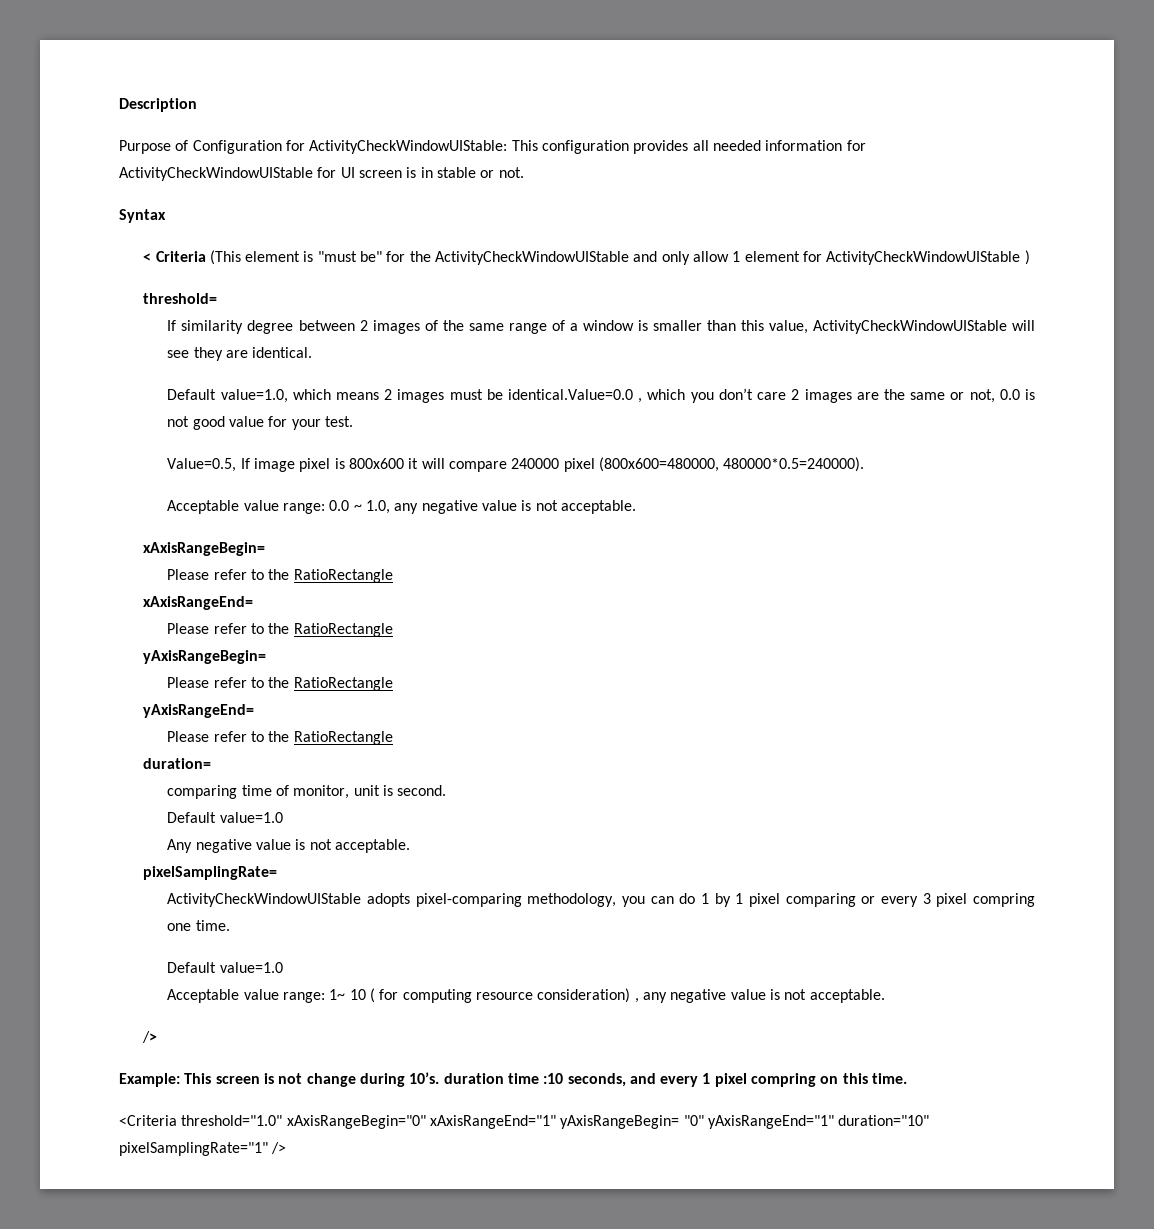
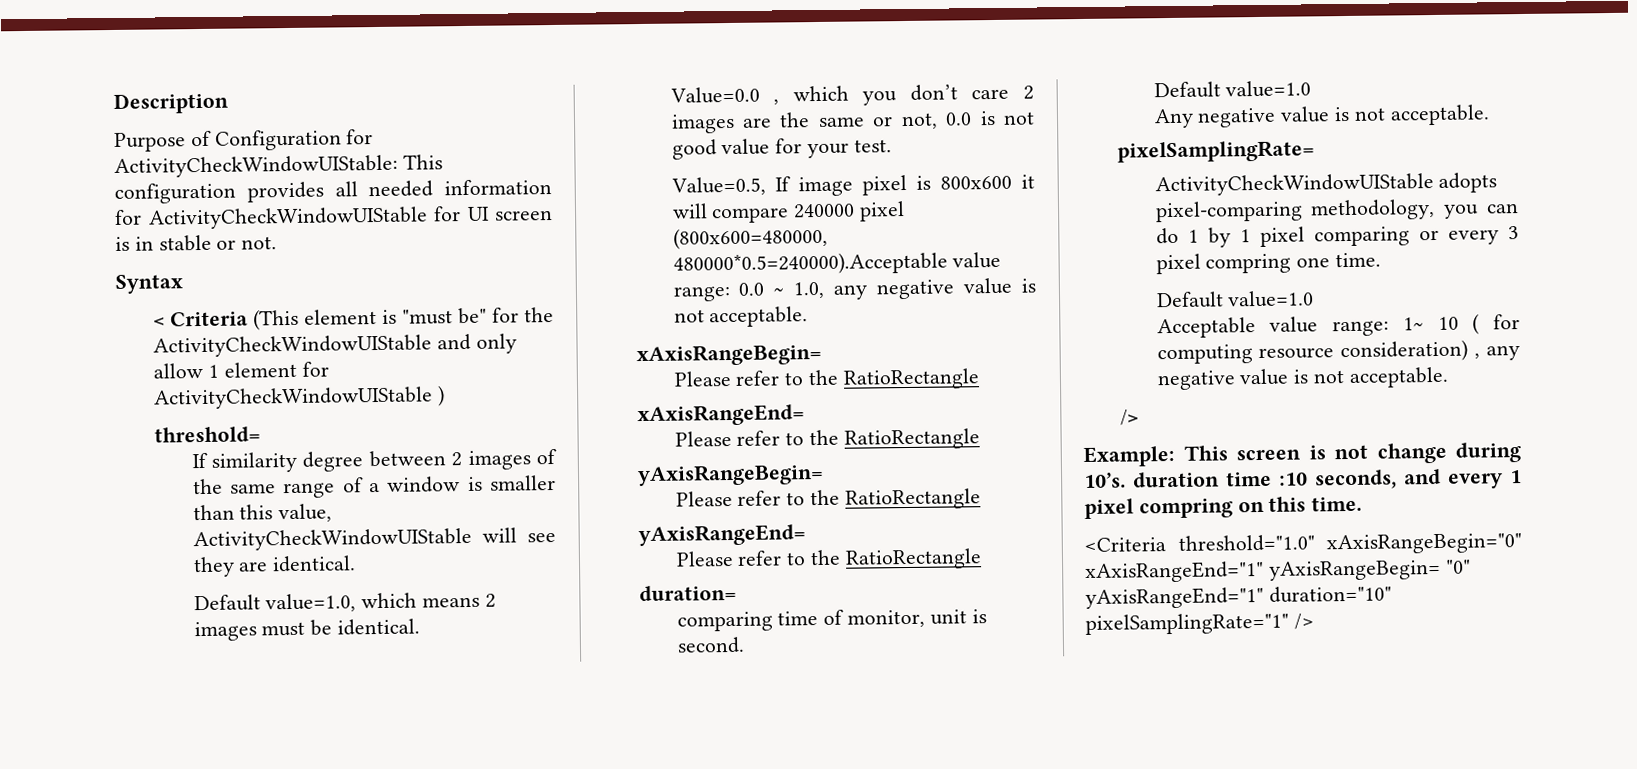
[508,389,634,400] identical.Value=0.0 -> [336,618,420,636] [669,86,760,104] identical. // Value=0.0
[723,457,865,472] [167,500,240,514] 480000*0.5=240000). // Acceptable -> [672,251,948,276] 480000*0.5=240000).Acceptable

